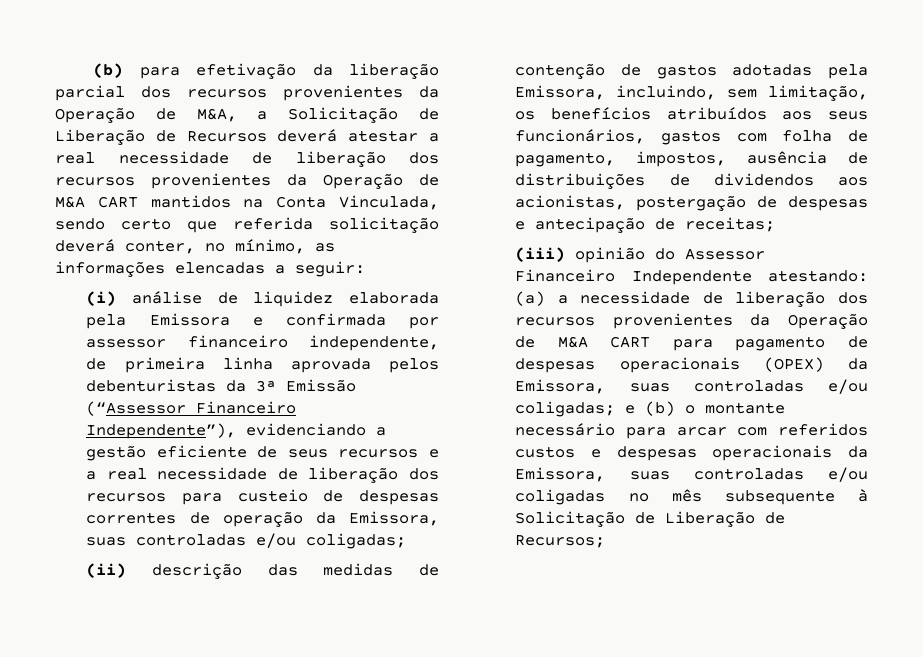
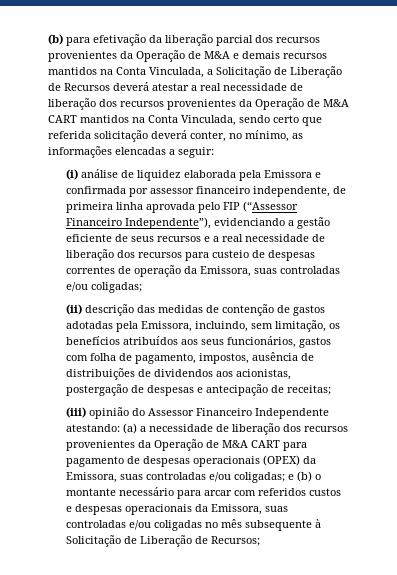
[196,108,237,122] M&A, -> [204,51,327,59] [48,67,204,78] M&A e demais recursos mantidos na Conta Vinculada,
[389,358,439,373] [86,379,357,392] pelos debenturistas da 3ª Emissão -> [197,202,240,213] pelo FIP

